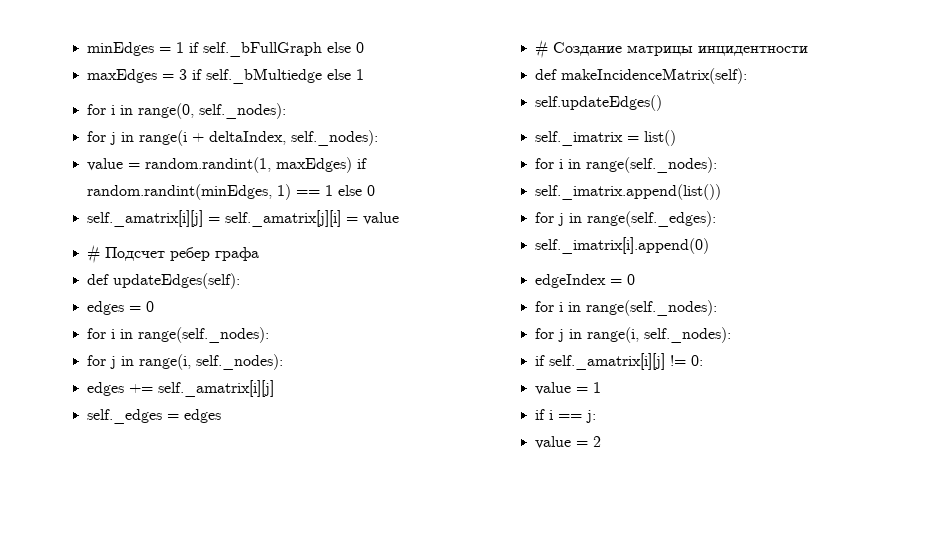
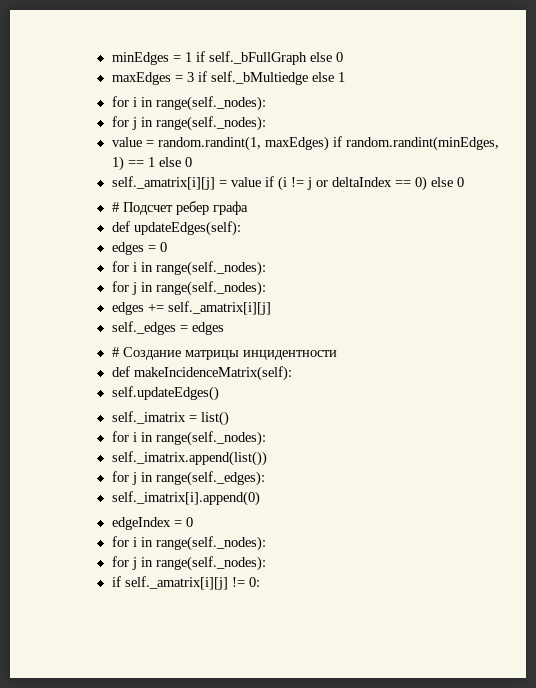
[138,103,287,119] [87,130,379,146] range(0, self._nodes): // for j in range(i + deltaIndex, self._nodes): -> [155,96,266,111] [111,116,266,131] range(self._nodes): // for j in range(self._nodes):
[225,210,400,227] self._amatrix[j][i] = value -> [230,176,464,191] value if (i != j or deltaIndex == 0) else 0
[139,354,284,370] range(i, self._nodes): -> [155,281,266,296] range(self._nodes):
[587,327,732,343] range(i, self._nodes): -> [155,556,266,571] range(self._nodes):
[535,382,602,395] [535,409,597,423] [535,436,602,449] // value = 1 // if i == j: // value = 2 -> (260, 582) none

